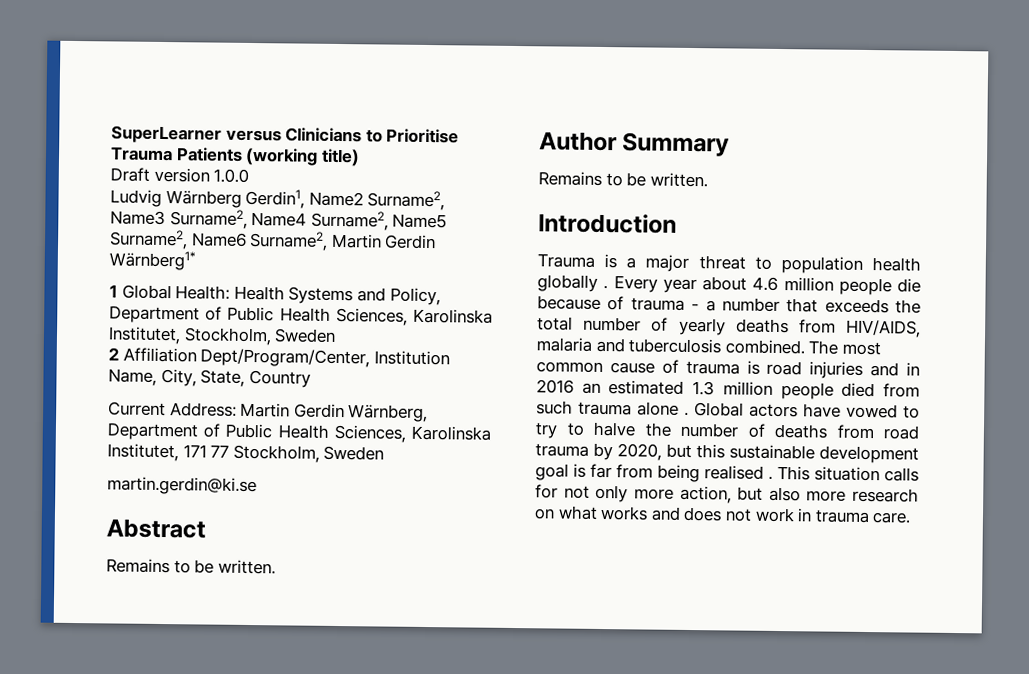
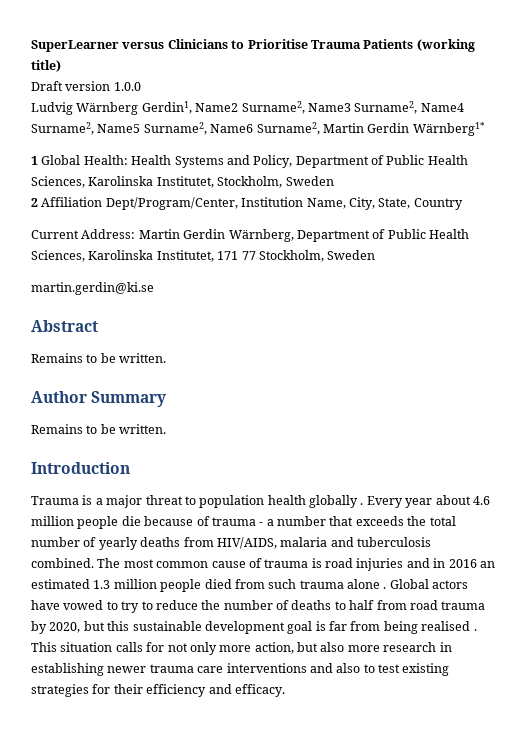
[593,421,636,437] halve -> [155,600,198,610] reduce
(828, 431) none -> [334,600,375,610] to half
[534,505,912,524] on what works and does not work in trauma care. -> [439,642,452,652] [31,663,450,676] [31,684,285,697] in establishing newer trauma care interventions and also to test existing strategies for their efficiency and efficacy.

